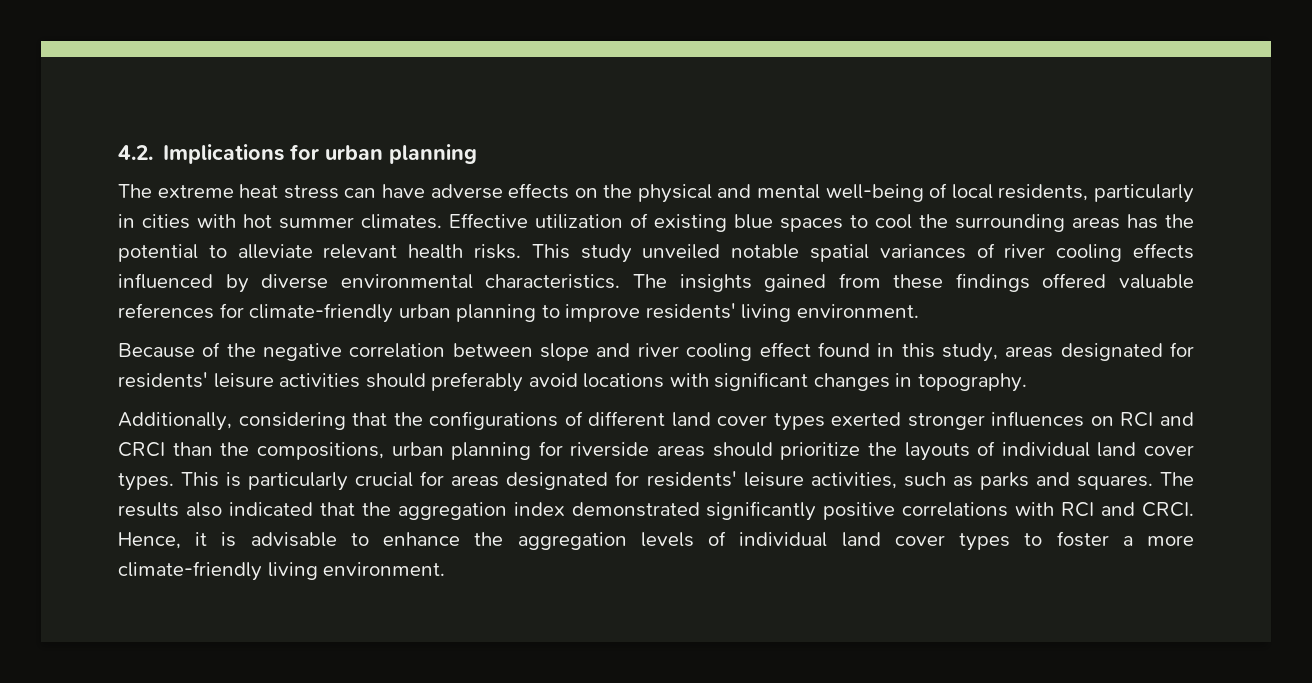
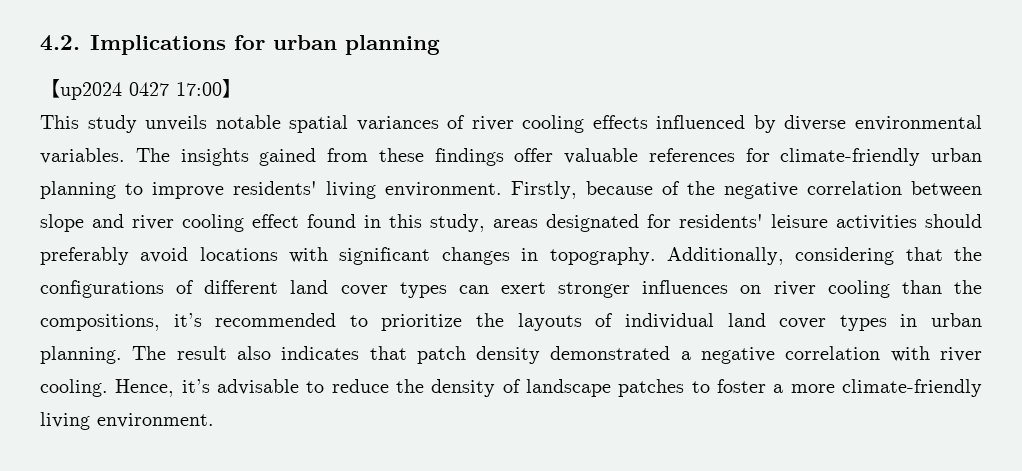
[118,183,1195,203] [118,213,1194,232] [118,244,521,262] The extreme heat stress can have adverse effects on the physical and mental well-being of local residents, particularly in cities with hot summer climates. Effective utilization of existing blue spaces to cool the surrounding areas has the potential to alleviate relevant health risks. -> [40,79,242,100] 【up2024 0427 17:00】 //
[642,244,721,259] unveiled -> [145,115,208,131] unveils
[485,274,621,289] characteristics. -> [40,148,125,164] variables.
[1042,273,1107,288] offered -> [514,148,554,162] offer
[118,343,195,358] // Because -> [511,181,653,199] Firstly, because
(1027, 382) // -> (656, 256) none
[831,412,902,426] exerted -> [458,282,547,294] can exert
[1120,412,1194,427] [118,441,773,460] RCI and CRCI than the compositions, urban planning for riverside areas should -> [773,280,982,298] [40,313,368,331] river cooling than the compositions, it’s recommended to
[118,471,1194,491] [118,501,1194,521] [118,531,1011,551] types. This is particularly crucial for areas designated for residents' leisure activities, such as parks and squares. The results also indicated that the aggregation index demonstrated significantly positive correlations with RCI and CRCI. Hence, it is advisable to enhance the aggregation levels of individual land cover types -> [839,313,983,331] [40,346,982,364] [40,379,685,397] types in urban planning. The result also indicates that patch density demonstrated a negative correlation with river cooling. Hence, it’s advisable to reduce the density of landscape patches

